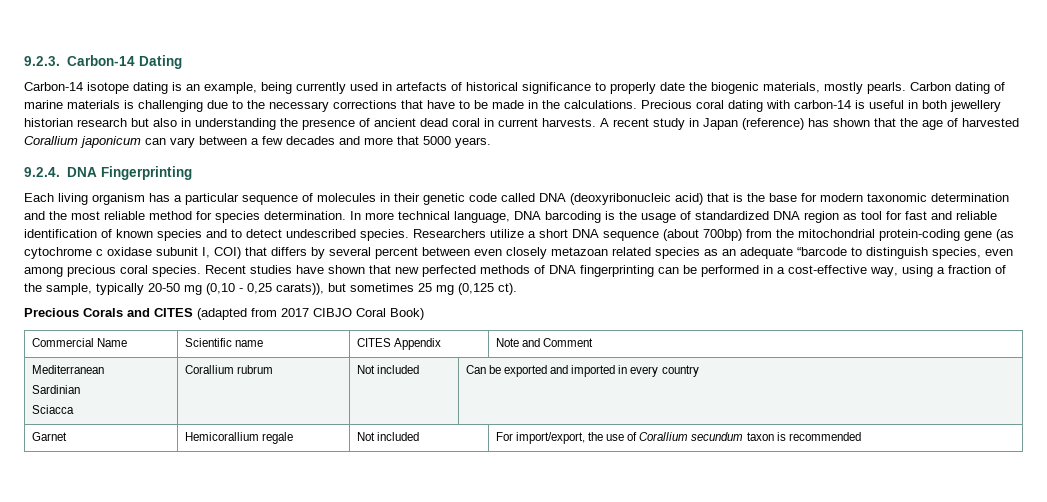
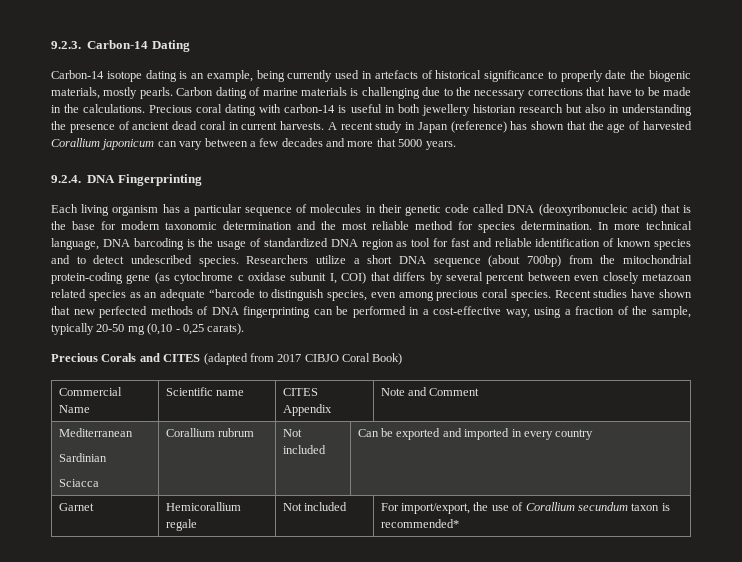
[276,283,517,295] carats)), but sometimes 25 mg (0,125 ct). -> [207,323,245,335] carats).
[788,432,861,441] recommended -> [380,519,459,528] recommended*

